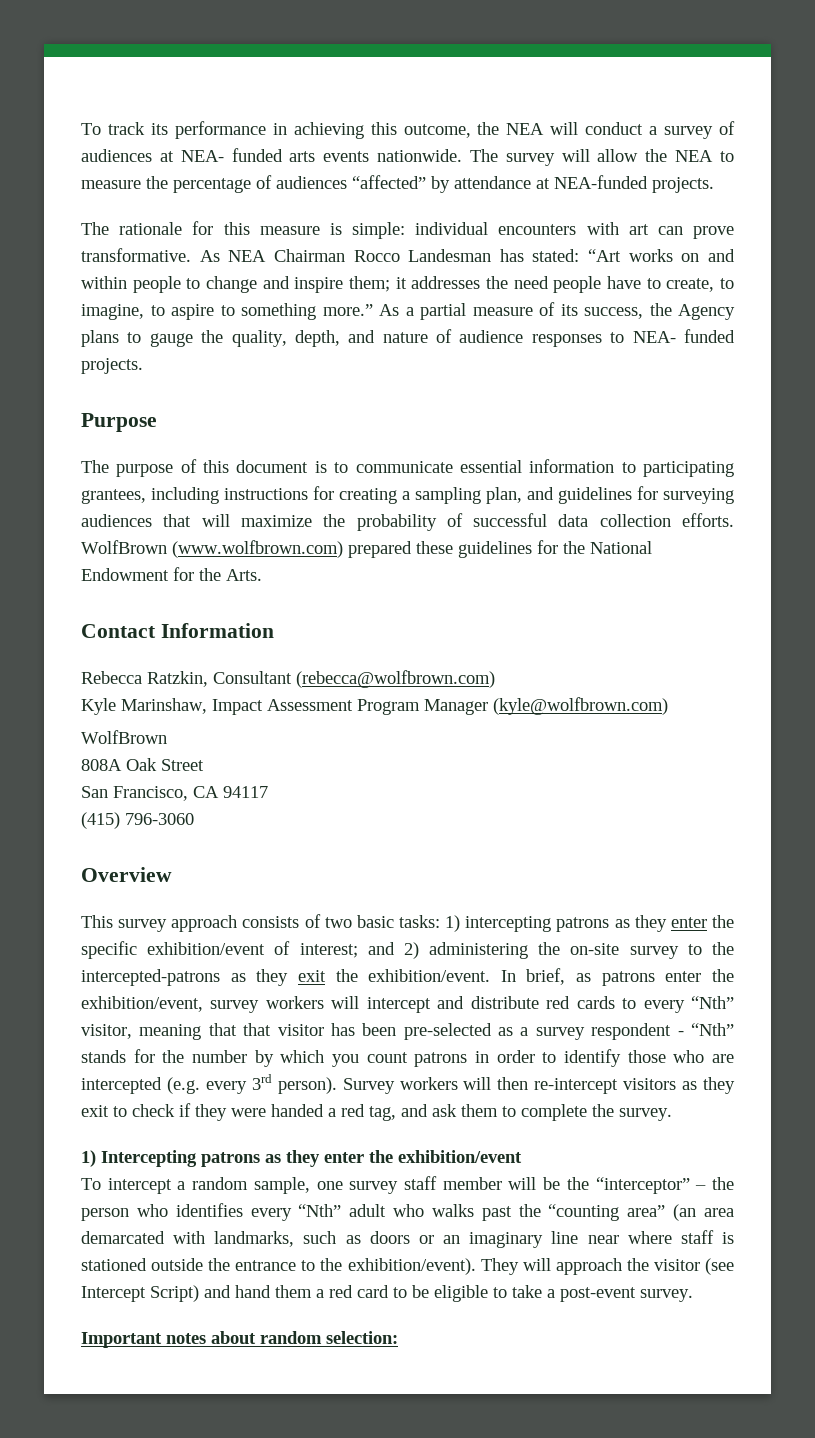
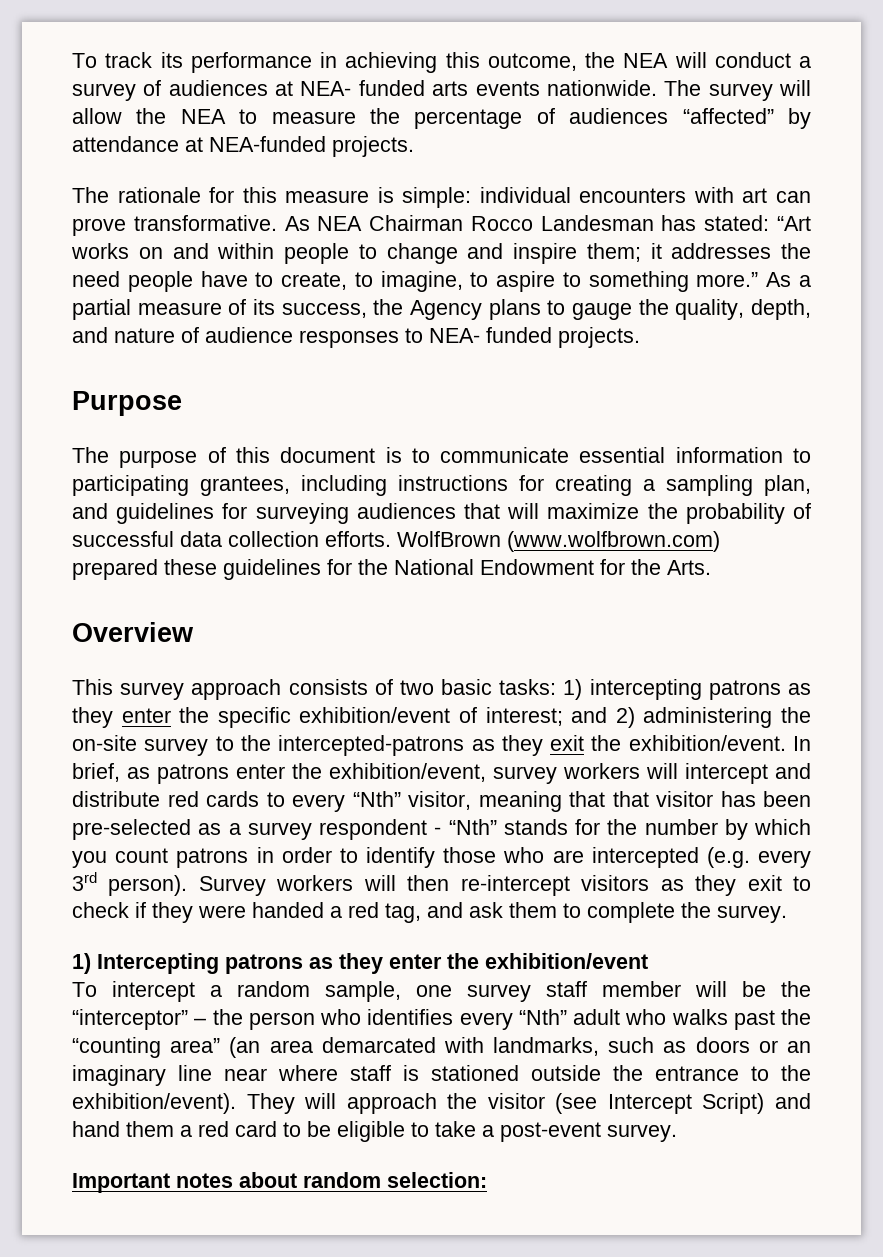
[81,623,274,638] [81,670,495,688] [81,697,668,715] [81,730,167,744] [81,758,204,771] [81,786,268,801] [81,812,194,829] // Contact Information // Rebecca Ratzkin, Consultant (rebecca@wolfbrown.com) // Kyle Marinshaw, Impact Assessment Program Manager (kyle@wolfbrown.com) // WolfBrown // 808A Oak Street // San Francisco, CA 94117 // (415) 796-3060 -> (711, 567) none

